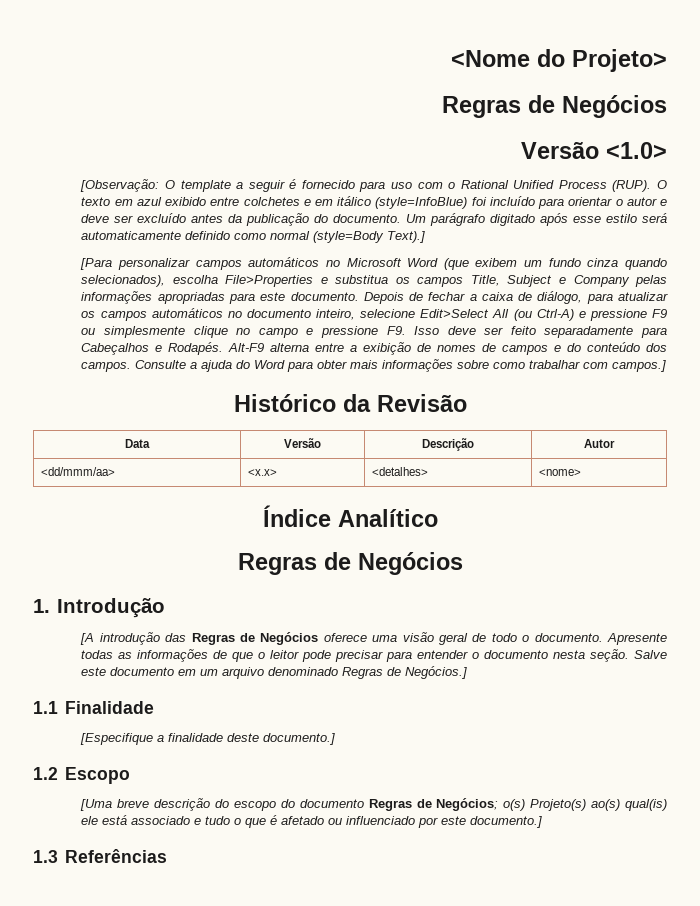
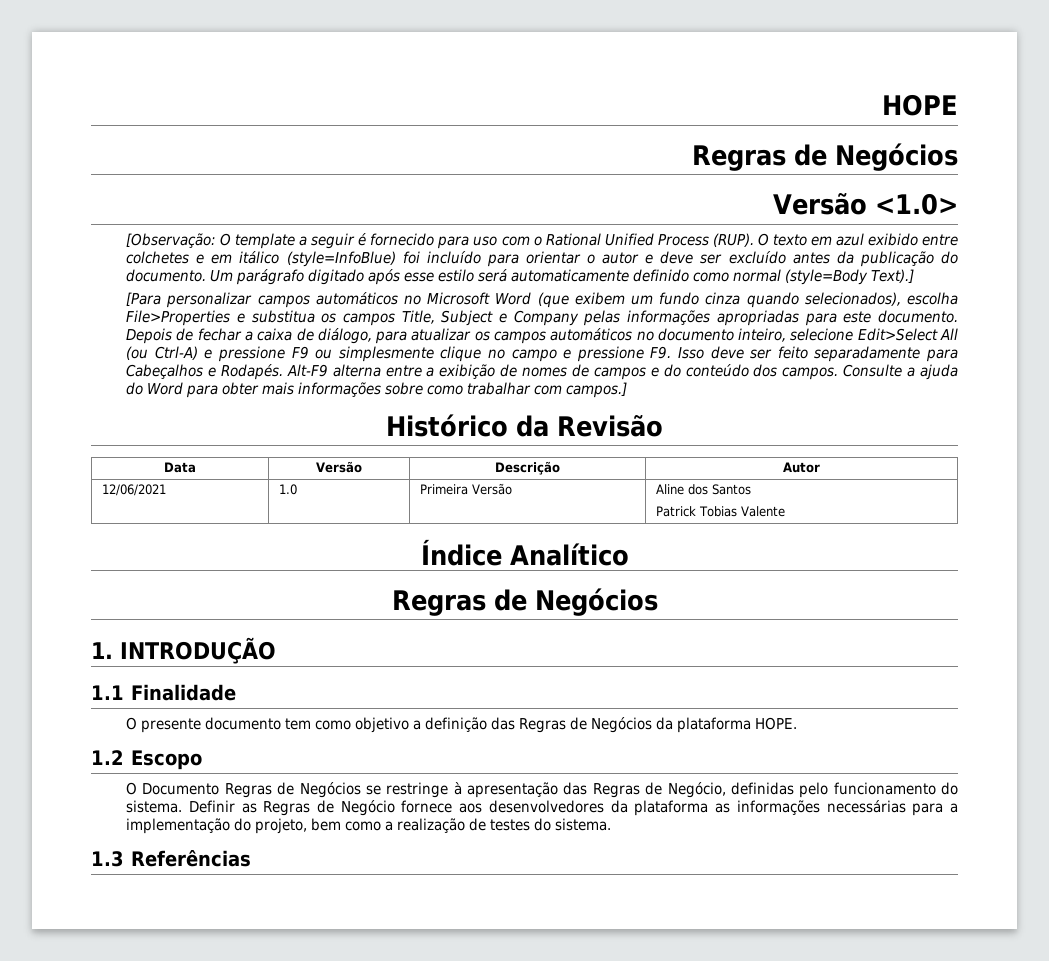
[451,49,667,72] <Nome do Projeto> -> [882,94,958,116] HOPE
[41,467,116,476] [248,469,278,476] [372,467,429,476] [539,469,582,476] <dd/mmm/aa> | <x.x> | <detalhes> | <nome> -> [102,484,167,496] [279,484,298,495] [420,483,513,495] [656,484,752,495] [656,506,786,517] 12/06/2021 | 1.0 | Primeira Versão | Aline dos Santos // Patrick Tobias Valente
[57,598,166,618] [80,632,668,645] [81,649,667,662] [81,666,468,679] [33,701,154,714] [80,733,336,745] [33,767,130,784] [80,798,668,811] [81,815,543,828] Introdução // [A introdução das Regras de Negócios oferece uma visão geral de todo o documento. Apresente todas as informações de que o leitor pode precisar para entender o documento nesta seção. Salve este documento em um arquivo denominado Regras de Negócios.] // 1.1 Finalidade // [Especifique a finalidade deste documento.] // 1.2 Escopo // [Uma breve descrição do escopo do documento Regras de Negócios; o(s) Projeto(s) ao(s) qual(is) ele está associado e tudo o que é afetado ou influenciado por este documento.] -> [120,637,277,664] [91,684,237,701] [126,717,798,733] [91,750,203,770] [126,782,958,798] [126,800,959,816] [126,818,612,834] INTRODUÇÃO // 1.1 Finalidade // O presente documento tem como objetivo a definição das Regras de Negócios da plataforma HOPE. // 1.2 Escopo // O Documento Regras de Negócios se restringe à apresentação das Regras de Negócio, definidas pelo funcionamento do sistema. Definir as Regras de Negócio fornece aos desenvolvedores da plataforma as informações necessárias para a implementação do projeto, bem como a realização de testes do sistema.

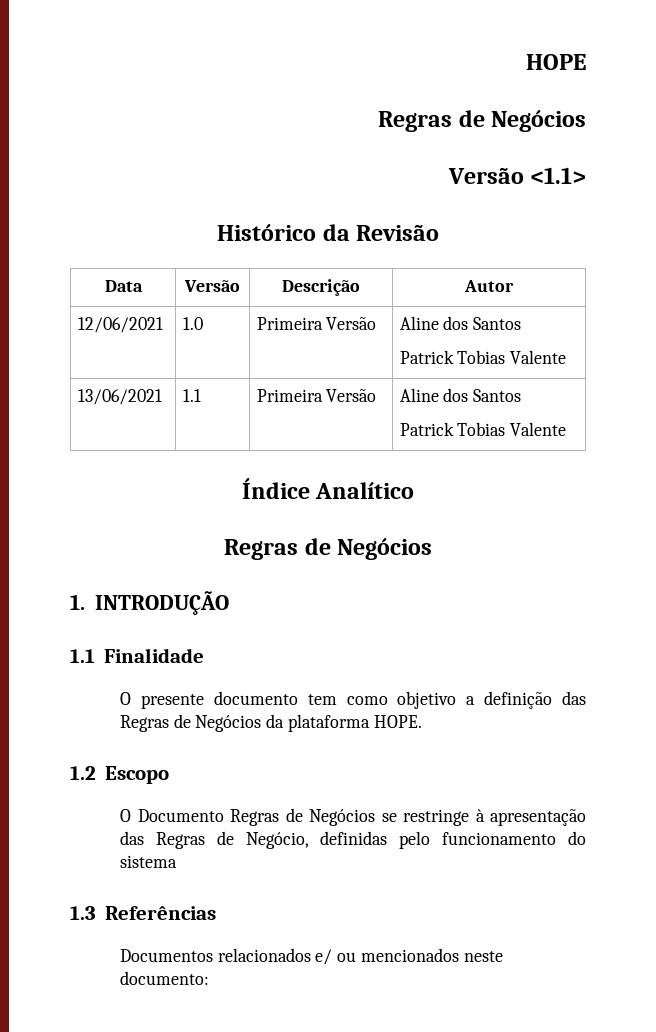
[875,193,958,215] [126,233,959,249] [126,251,958,267] [126,269,915,285] [126,292,958,308] [126,310,958,326] [126,328,958,344] [126,346,958,362] [126,364,959,380] [126,382,628,398] <1.0> // [Observação: O template a seguir é fornecido para uso com o Rational Unified Process (RUP). O texto em azul exibido entre colchetes e em itálico (style=InfoBlue) foi incluído para orientar o autor e deve ser excluído antes da publicação do documento. Um parágrafo digitado após esse estilo será automaticamente definido como normal (style=Body Text).] // [Para personalizar campos automáticos no Microsoft Word (que exibem um fundo cinza quando selecionados), escolha File>Properties e substitua os campos Title, Subject e Company pelas informações apropriadas para este documento. Depois de fechar a caixa de diálogo, para atualizar os campos automáticos no documento inteiro, selecione Edit>Select All (ou Ctrl-A) e pressione F9 ou simplesmente clique no campo e pressione F9. Isso deve ser feito separadamente para Cabeçalhos e Rodapés. Alt-F9 alterna entre a exibição de nomes de campos e do conteúdo dos campos. Consulte a ajuda do Word para obter mais informações sobre como trabalhar com campos.] -> [530,167,586,184] <1.1>
(786, 511) none -> [77,389,162,405] [182,389,201,402] [256,389,377,402] [399,388,522,402] [399,422,567,436] // 13/06/2021 | 1.1 | Primeira Versão | Aline dos Santos // Patrick Tobias Valente
[126,800,959,816] [126,818,612,834] [91,850,252,867] sistema. Definir as Regras de Negócio fornece aos desenvolvedores da plataforma as informações necessárias para a implementação do projeto, bem como a realização de testes do sistema. // 1.3 Referências -> [120,855,178,868] [70,906,216,920] [120,948,503,965] [120,971,210,985] sistema // 1.3 Referências // Documentos relacionados e/ ou mencionados neste documento:

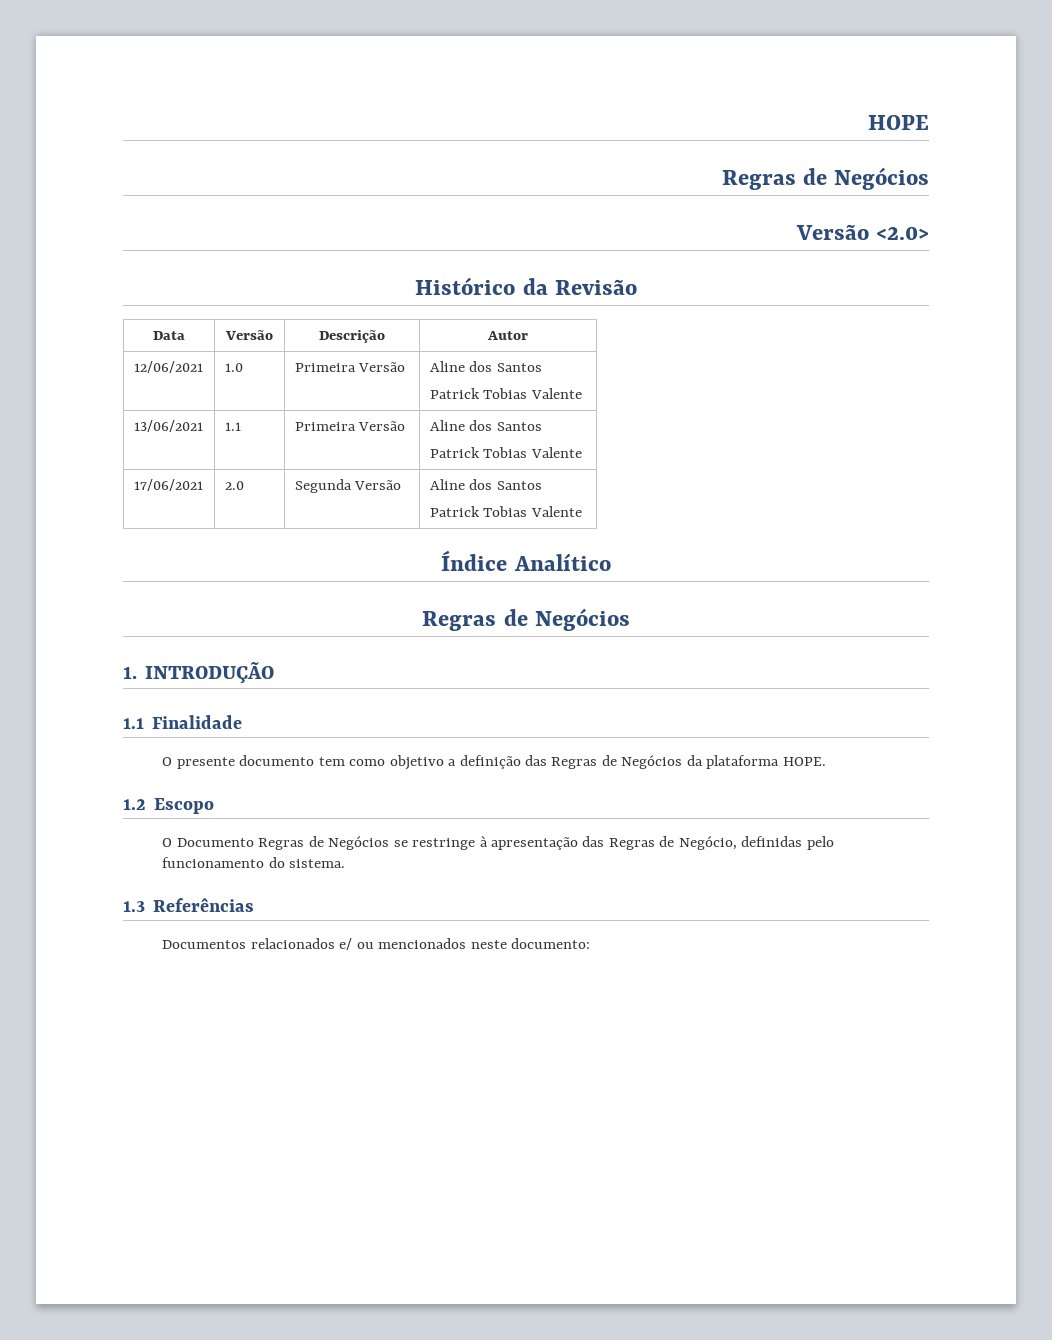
[530,167,586,184] <1.1> -> [876,226,929,240] <2.0>
(567, 429) none -> [133,479,203,491] [224,481,244,490] [294,479,402,493] [429,479,542,490] [429,506,582,517] // 17/06/2021 | 2.0 | Segunda Versão | Aline dos Santos // Patrick Tobias Valente
[120,855,178,868] sistema -> [289,859,346,868] sistema.

